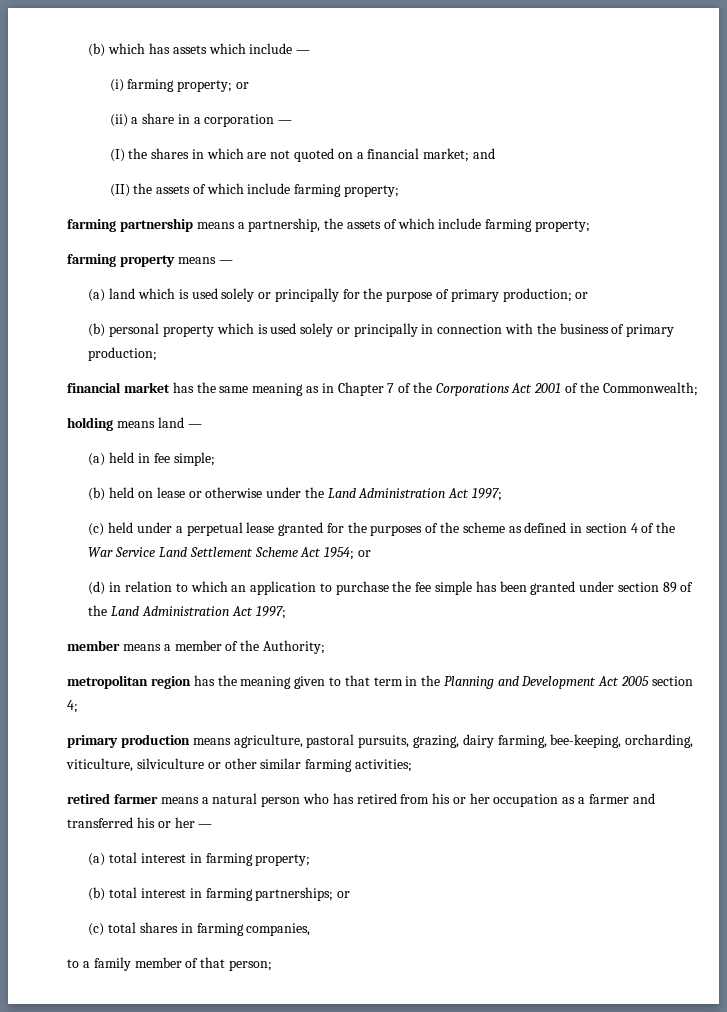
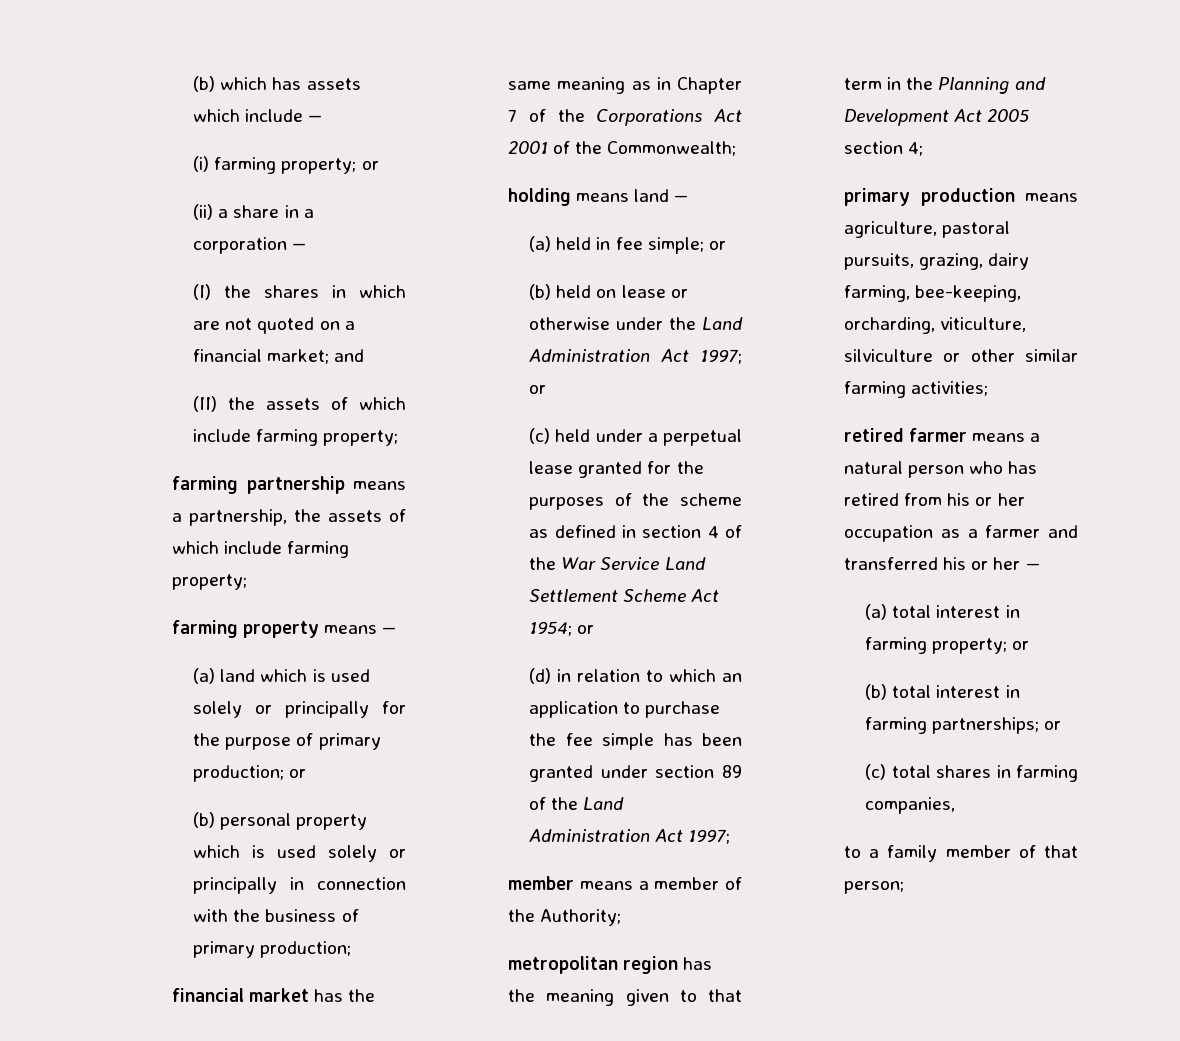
(215, 459) none -> [708,241,726,250] or
(502, 494) none -> [529,385,547,394] or
(311, 860) none -> [1012,641,1030,650] or

